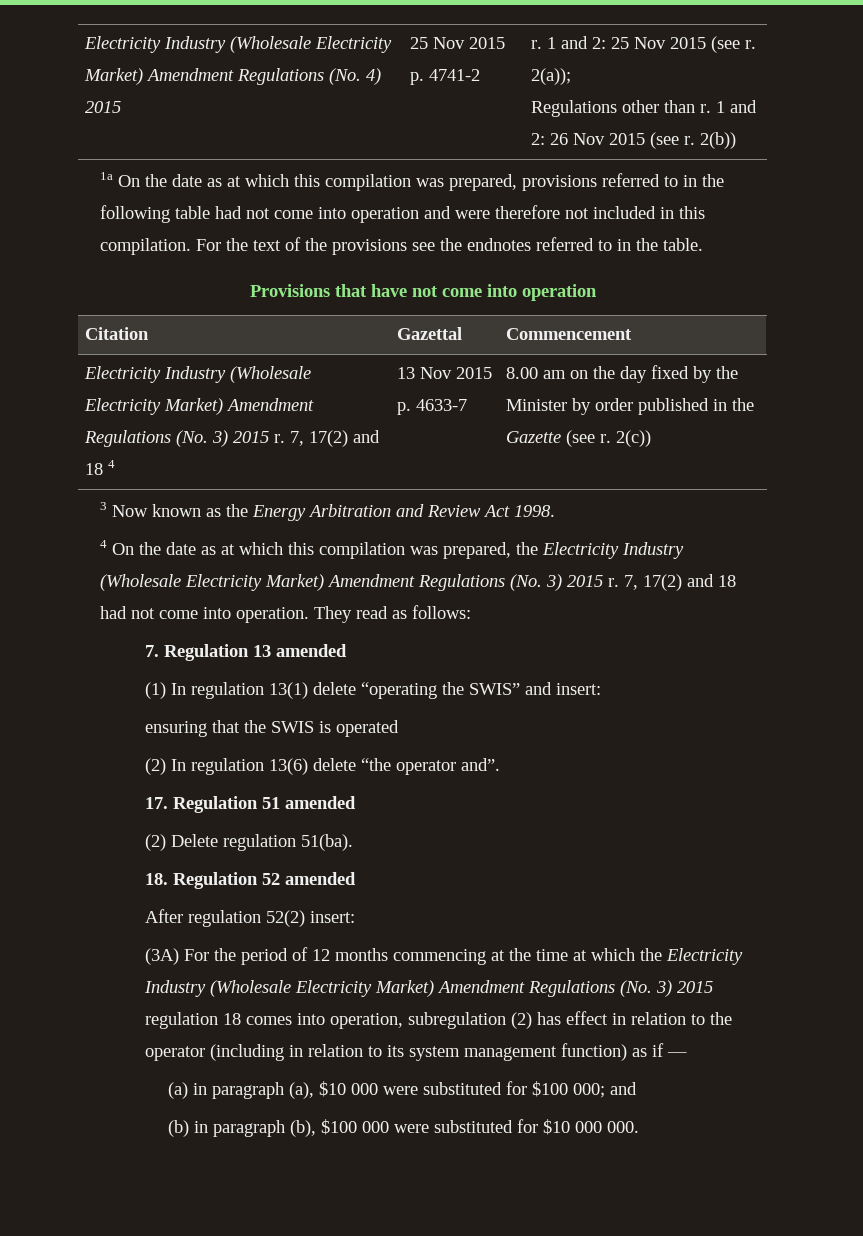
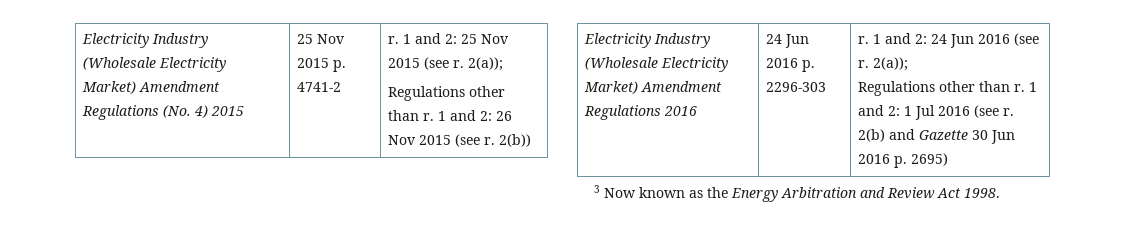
[100,172,725,191] [100,205,706,223] [100,237,704,255] [249,284,597,301] [85,327,150,340] [397,327,463,340] [506,328,633,340] [84,366,312,383] [84,398,315,415] [84,430,381,447] [85,460,116,475] [397,367,493,379] [397,399,468,415] [506,365,739,383] [506,398,755,415] [506,430,652,447] // 1a On the date as at which this compilation was prepared, provisions referred to in the following table had not come into operation and were therefore not included in this compilation. For the text of the provisions see the endnotes referred to in the table. // Provisions that have not come into operation // Citation | Gazettal | Commencement // Electricity Industry (Wholesale Electricity Market) Amendment Regulations (No. 3) 2015 r. 7, 17(2) and 18 4 | 13 Nov 2015 p. 4633-7 | 8.00 am on the day fixed by the Minister by order published in the Gazette (see r. 2(c)) -> [584,33,711,48] [585,57,729,72] [584,81,723,94] [584,105,698,120] [766,34,810,48] [766,58,816,72] [766,82,827,92] [858,33,1040,48] [858,57,909,71] [858,81,1038,96] [858,105,1015,120] [858,129,1016,144] [858,153,949,168] // Electricity Industry (Wholesale Electricity Market) Amendment Regulations 2016 | 24 Jun 2016 p. 2296-303 | r. 1 and 2: 24 Jun 2016 (see r. 2(a)); // Regulations other than r. 1 and 2: 1 Jul 2016 (see r. 2(b) and Gazette 30 Jun 2016 p. 2695)
[100,540,685,559] [100,574,737,591] [100,605,472,623] [145,644,348,661] [145,682,602,699] [145,720,400,737] [145,758,501,775] [145,796,357,813] [145,834,354,851] [145,872,357,889] [145,909,356,927] [145,947,744,965] [144,980,714,997] [145,1011,733,1029] [145,1043,688,1061] [167,1081,637,1099] [167,1119,639,1137] // 4 On the date as at which this compilation was prepared, the Electricity Industry (Wholesale Electricity Market) Amendment Regulations (No. 3) 2015 r. 7, 17(2) and 18 had not come into operation. They read as follows: // 7. Regulation 13 amended // (1) In regulation 13(1) delete “operating the SWIS” and insert: // ensuring that the SWIS is operated // (2) In regulation 13(6) delete “the operator and”. // 17. Regulation 51 amended // (2) Delete regulation 51(ba). // 18. Regulation 52 amended // After regulation 52(2) insert: // (3A) For the period of 12 months commencing at the time at which the Electricity Industry (Wholesale Electricity Market) Amendment Regulations (No. 3) 2015 regulation 18 comes into operation, subregulation (2) has effect in relation to the operator (including in relation to its system management function) as if — // (a) in paragraph (a), $10 000 were substituted for $100 000; and // (b) in paragraph (b), $100 000 were substituted for $10 000 000. -> (1000, 193) none

